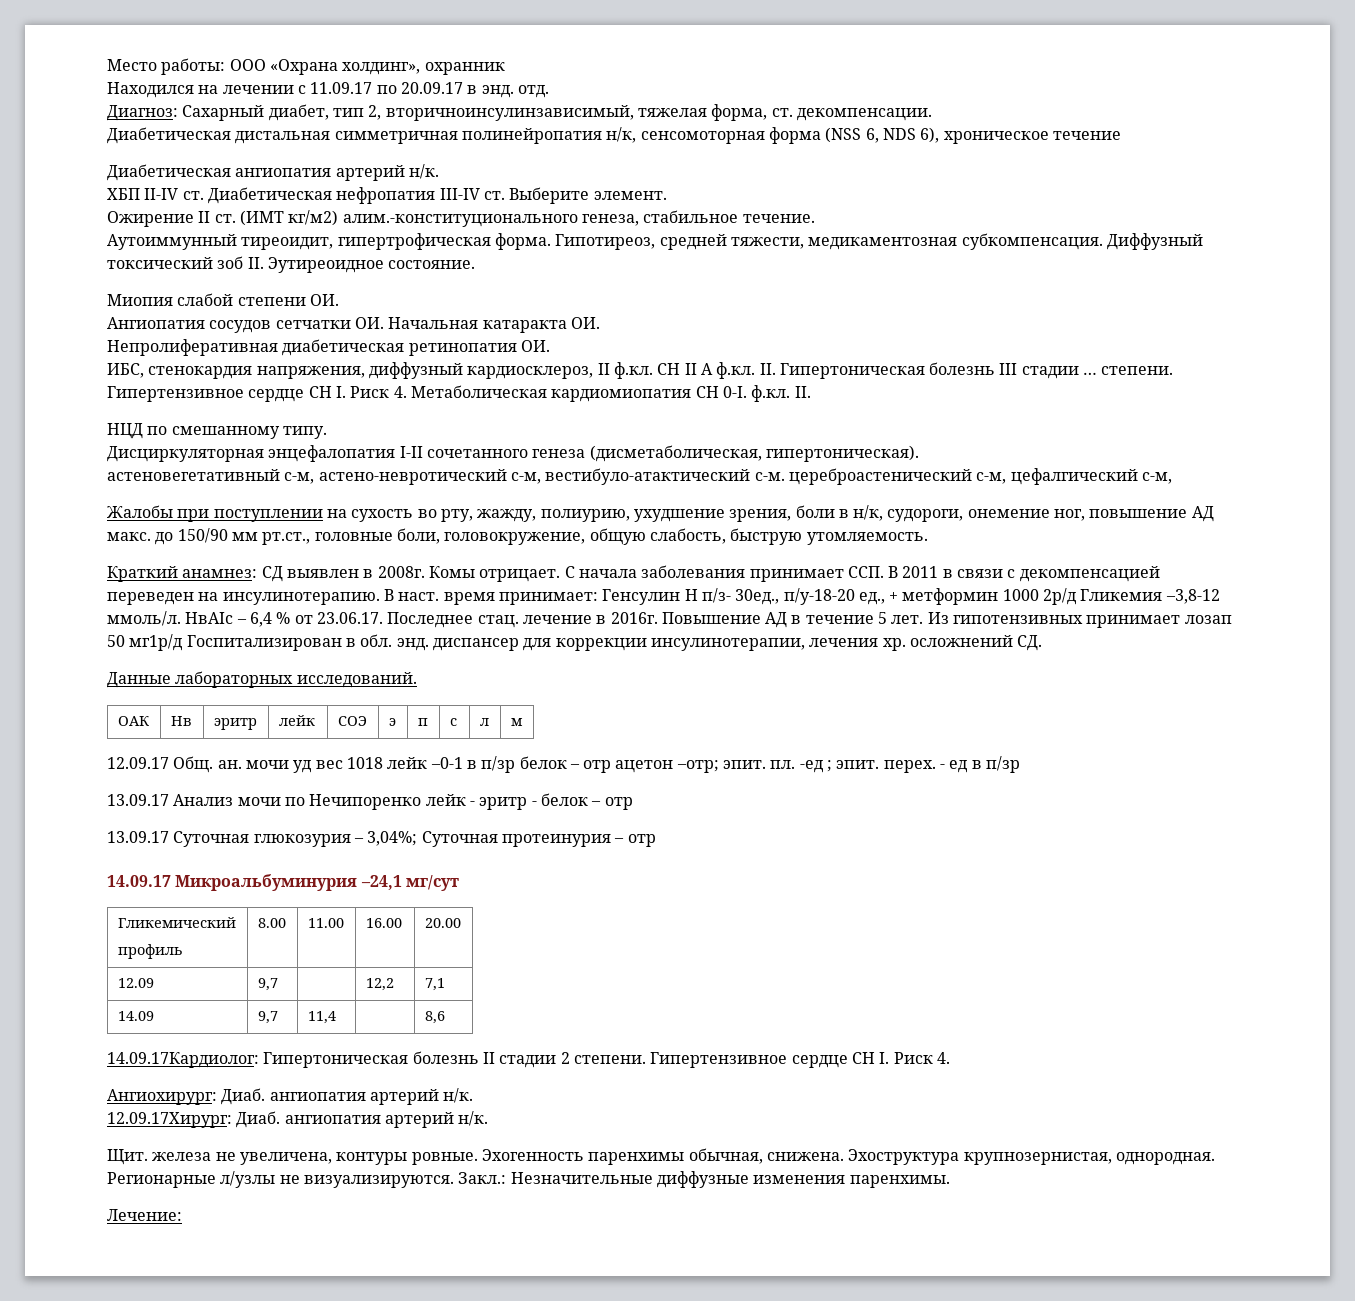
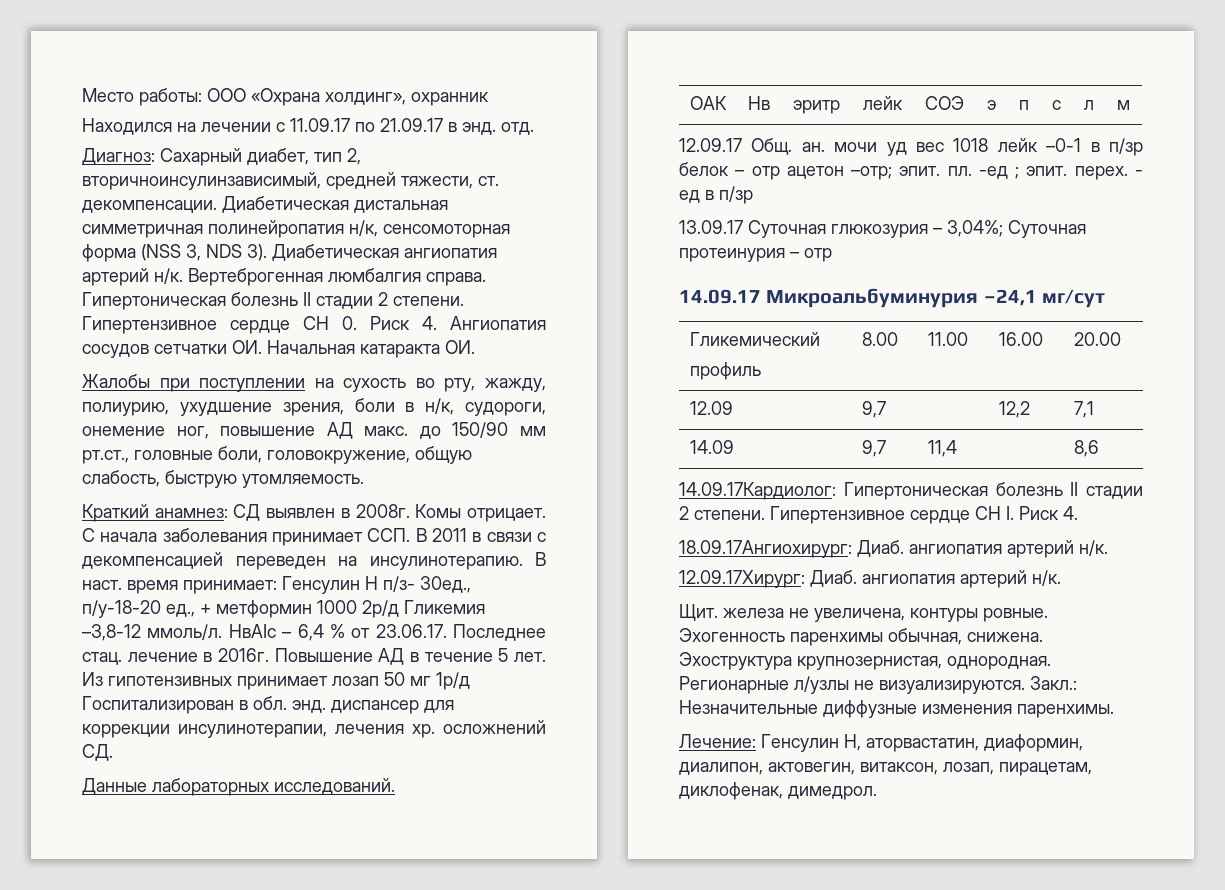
[400,82,463,94] 20.09.17 -> [380,118,443,132] 21.09.17
[637,104,768,121] тяжелая форма, -> [326,172,473,190] средней тяжести,
(932, 114) // -> (217, 206) none
[865,127,1121,144] 6, NDS 6), хроническое течение // -> [186,244,267,261] 3, NDS 3).
[107,187,667,204] [107,210,815,227] [107,233,1203,250] [107,256,476,273] [107,293,339,306] // ХБП II-IV ст. Диабетическая нефропатия III-IV ст. Выберите элемент. // Ожирение II ст. (ИМТ кг/м2) алим.-конституционального генеза, стабильное течение. // Аутоиммунный тиреоидит, гипертрофическая форма. Гипотиреоз, средней тяжести, медикаментозная субкомпенсация. Диффузный токсический зоб II. Эутиреоидное состояние. // Миопия слабой степени ОИ. // -> [188,268,486,286] [82,292,464,310] [82,316,437,334] Вертеброгенная люмбалгия справа. Гипертоническая болезнь II стадии 2 степени. Гипертензивное сердце СН 0. Риск 4.
[107,339,550,356] [107,362,1174,379] [107,385,811,402] [107,423,327,439] [107,445,919,462] [107,468,1172,485] // Непролиферативная диабетическая ретинопатия ОИ. // ИБС, стенокардия напряжения, диффузный кардиосклероз, II ф.кл. СН II А ф.кл. II. Гипертоническая болезнь III стадии … степени. Гипертензивное сердце СН I. Риск 4. Метаболическая кардиомиопатия СН 0-I. ф.кл. II. // НЦД по смешанному типу. // Дисциркуляторная энцефалопатия I-II сочетанного генеза (дисметаболическая, гипертоническая). // астеновегетативный с-м, астено-невротический с-м, вестибуло-атактический с-м. цереброастенический с-м, цефалгический с-м, -> (475, 347) none
[129,634,183,651] мг1р/д -> [410,672,470,690] мг 1р/д
[107,793,633,810] // 13.09.17 Анализ мочи по Нечипоренко лейк - эритр - белок – отр -> (753, 195) none
[107,1089,217,1105] Ангиохирург: -> [679,540,852,558] 18.09.17Ангиохирург:
(182, 1215) none -> [761,734,1083,752] [679,762,1092,776] [679,782,877,800] Генсулин Н, аторвастатин, диаформин, диалипон, актовегин, витаксон, лозап, пирацетам, диклофенак, димедрол.

